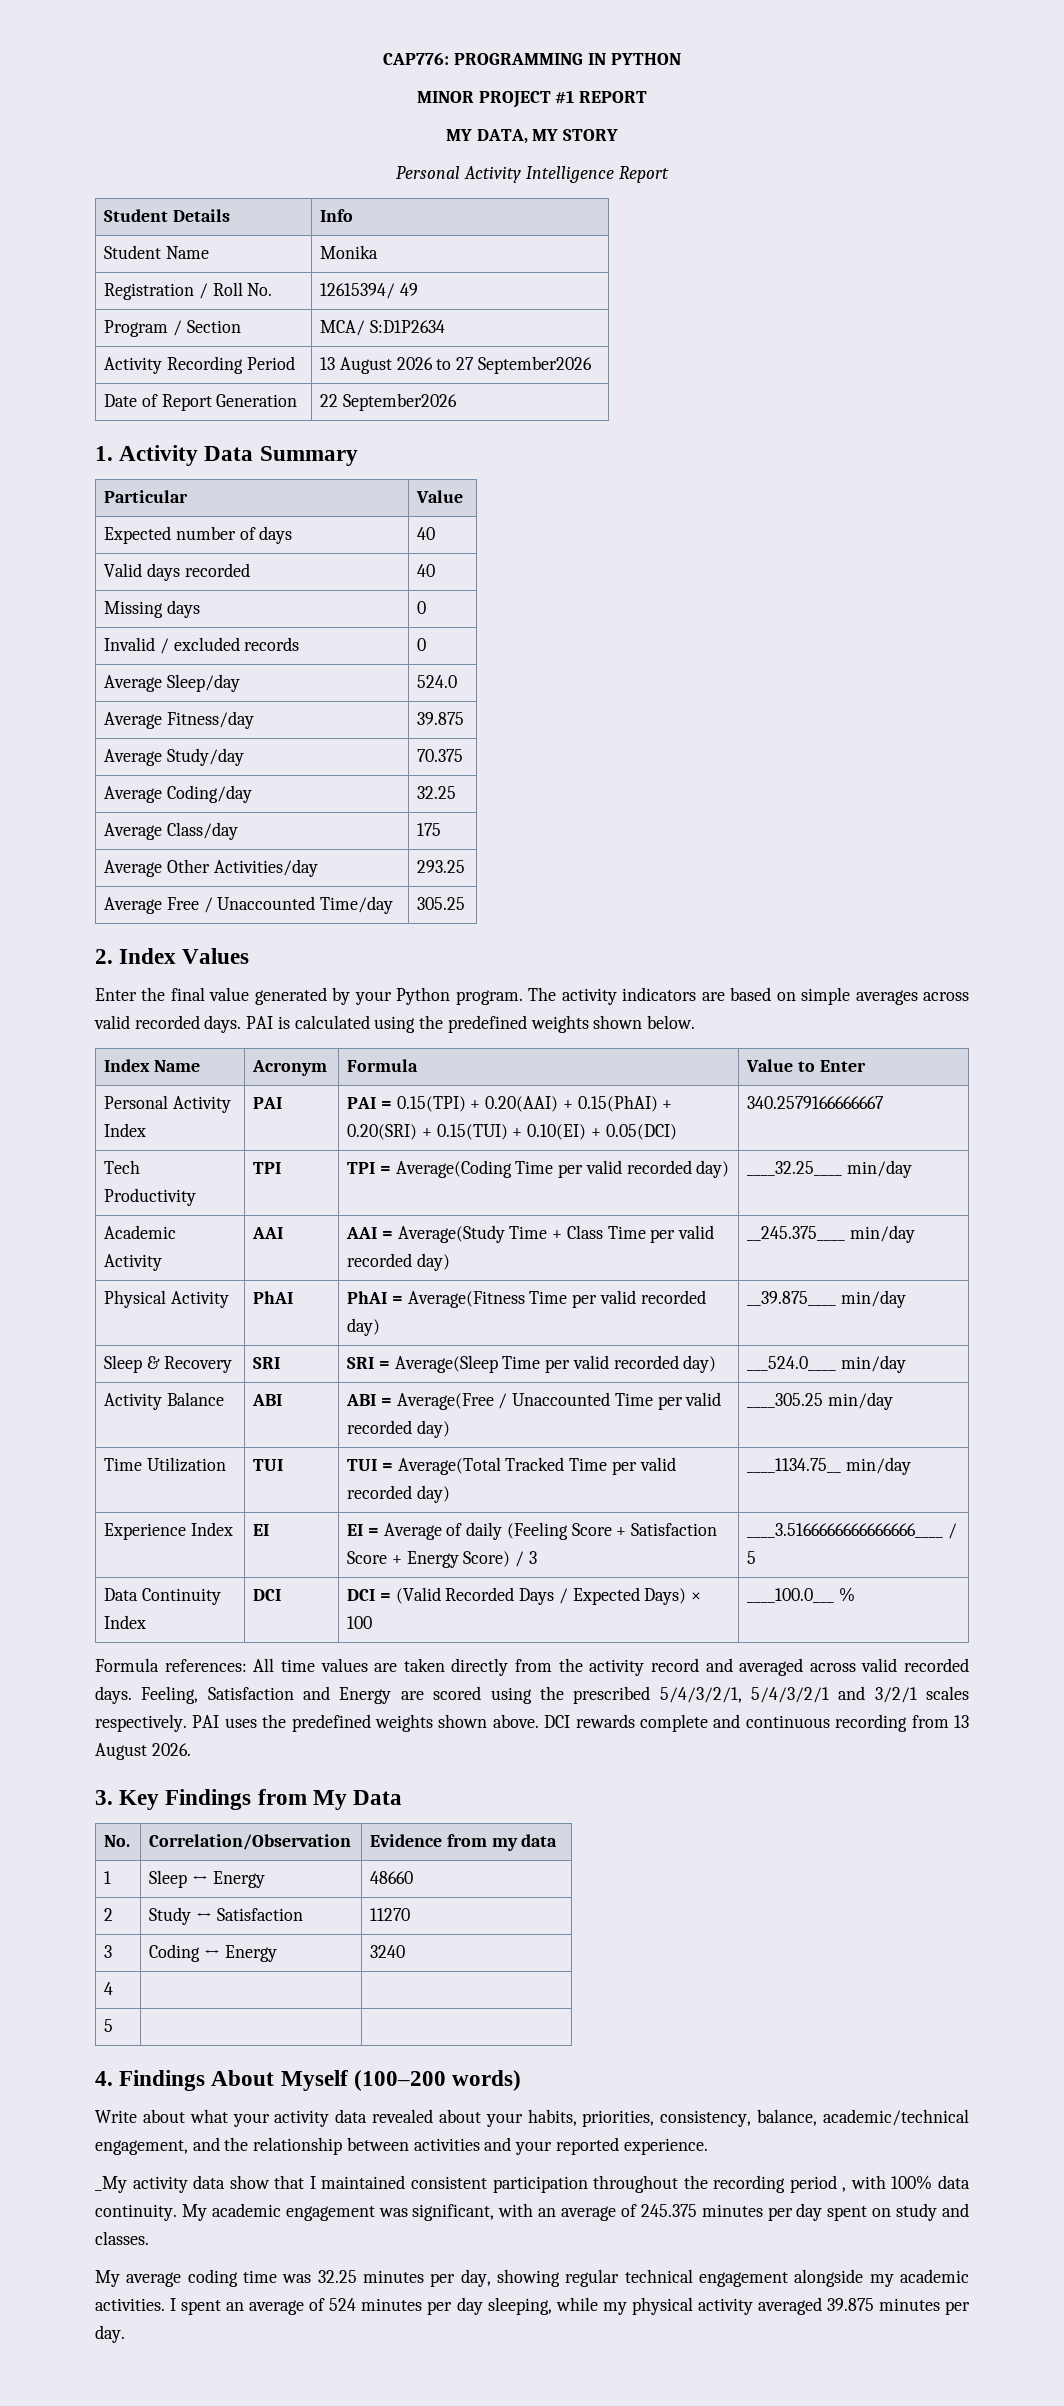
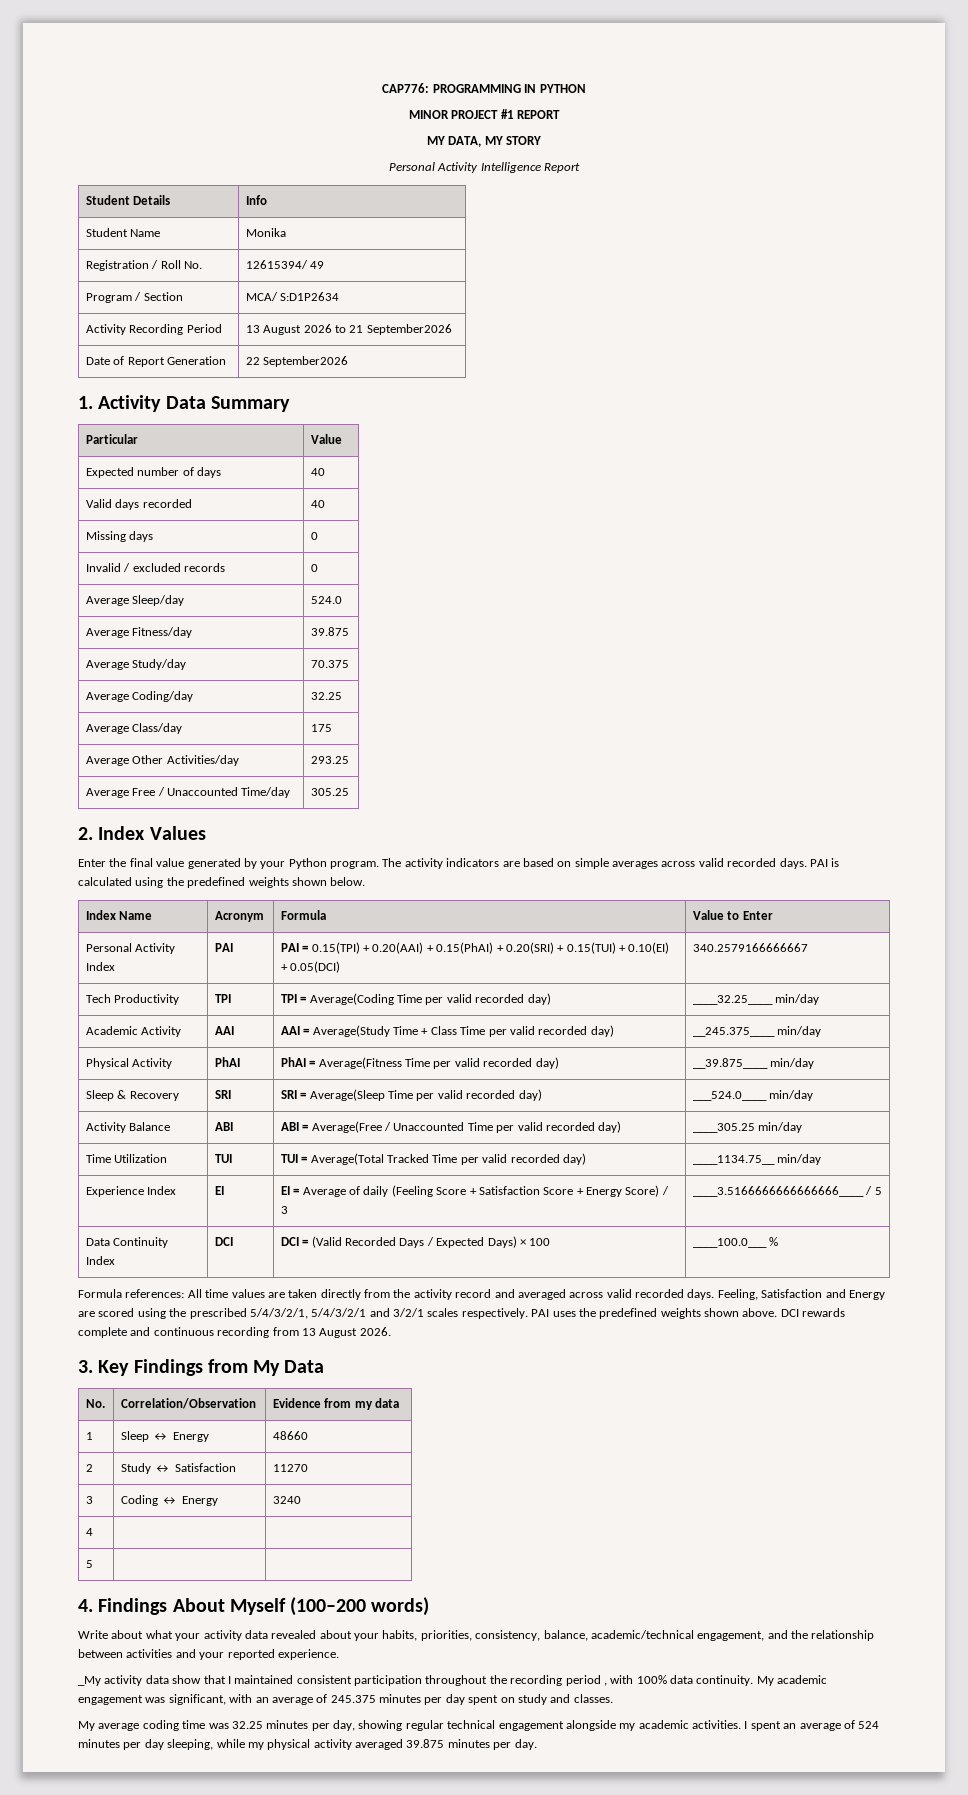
[456,357,475,370] 27 -> [349,325,364,333] 21

